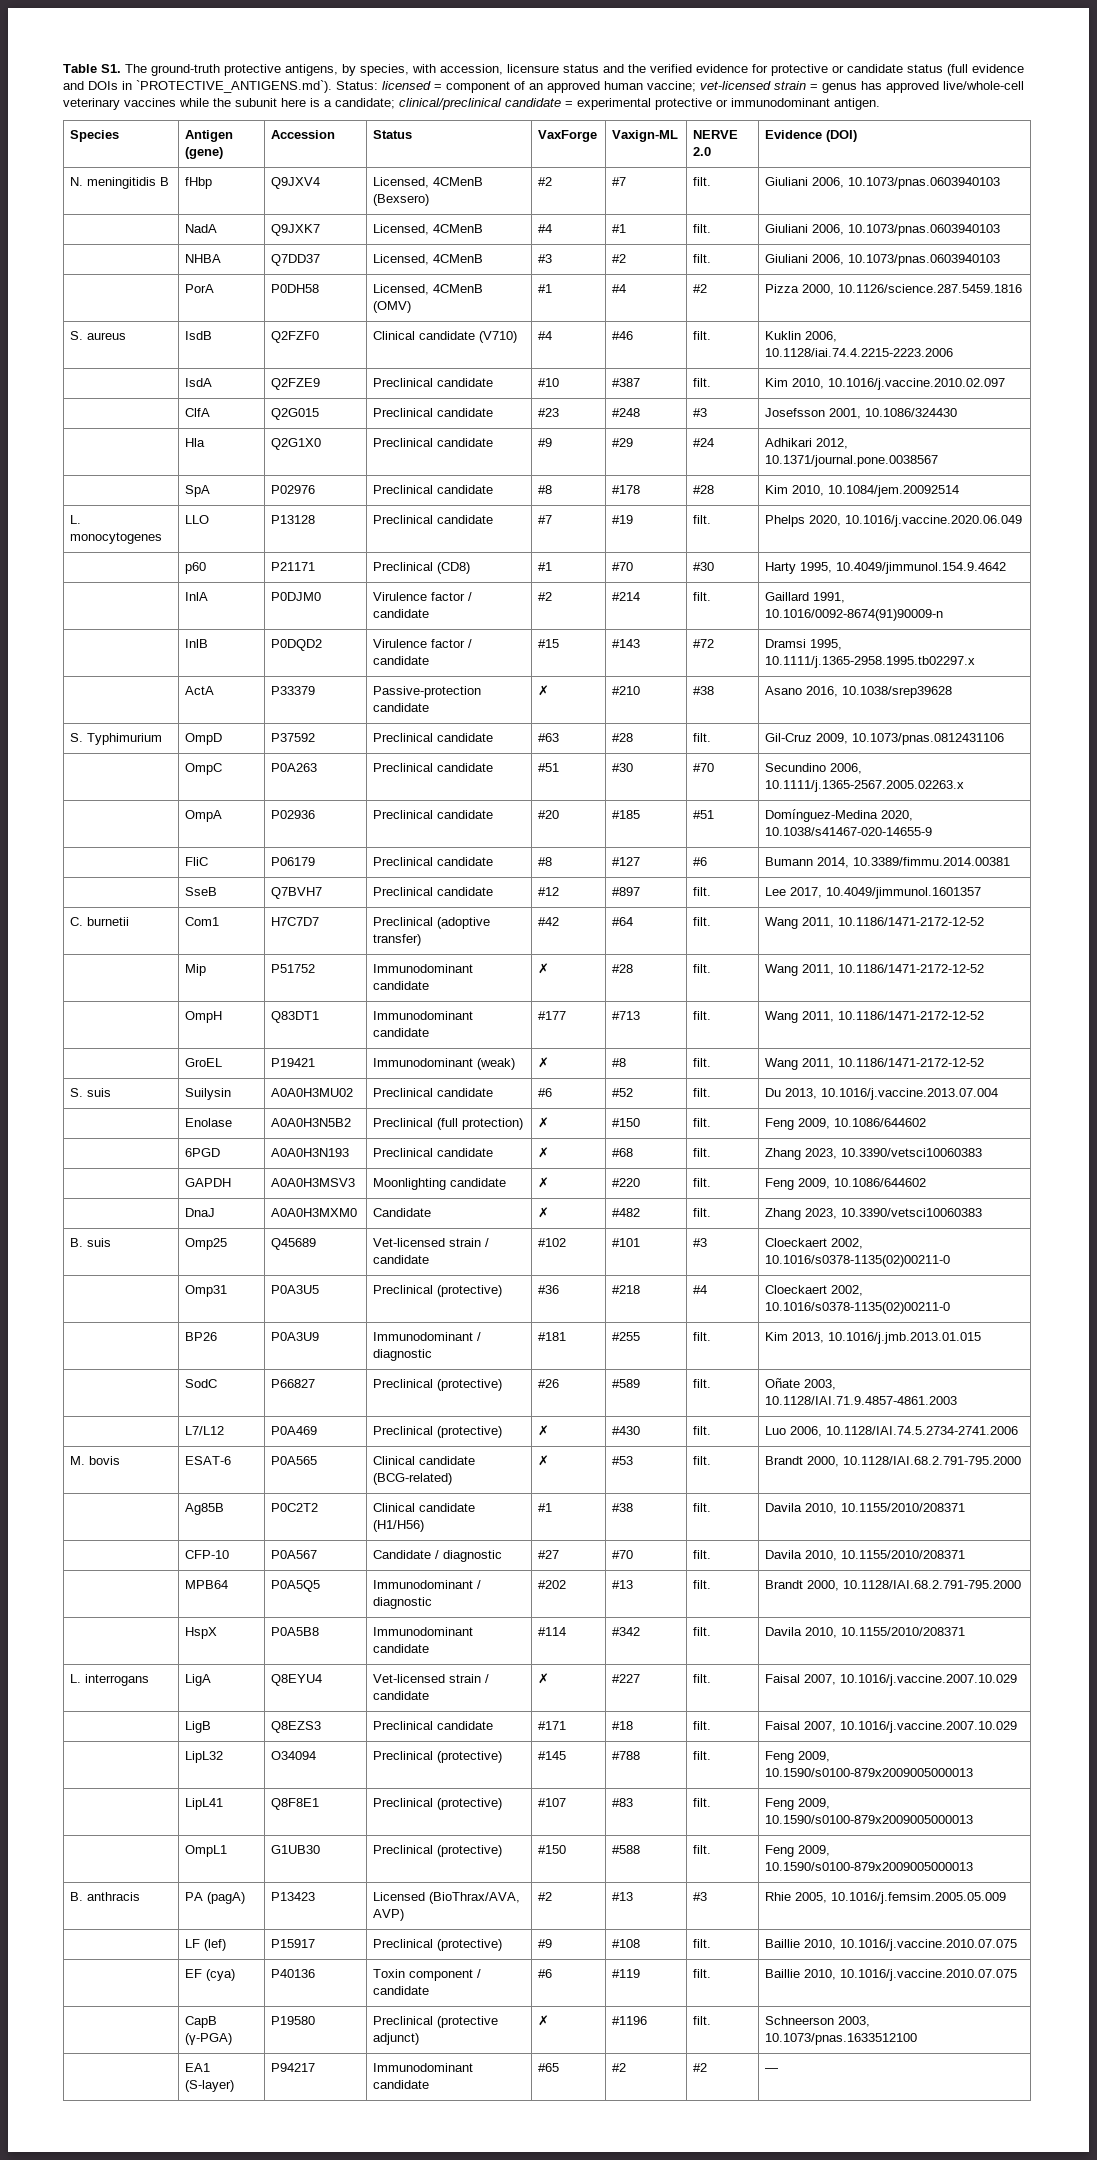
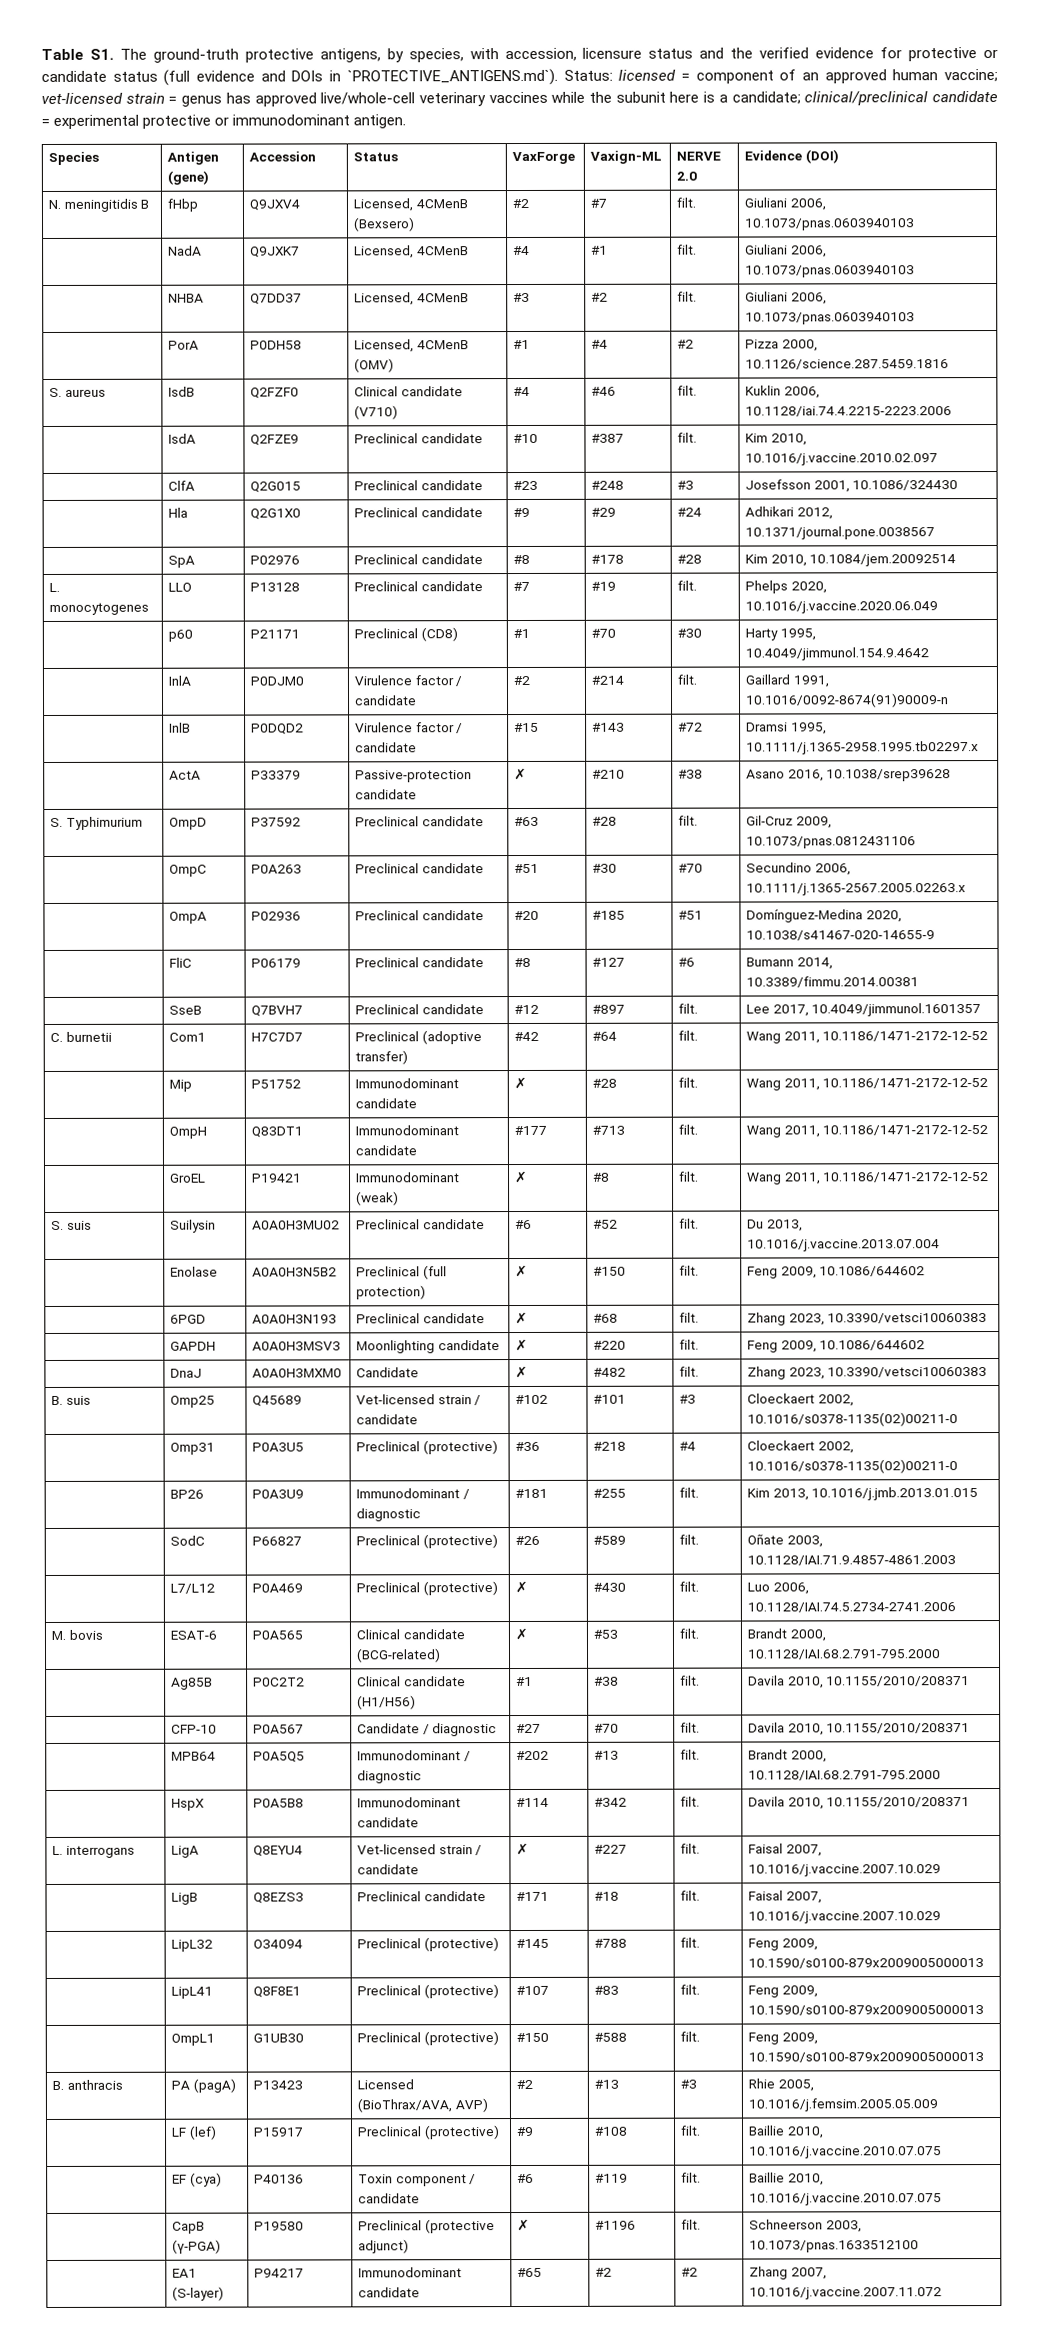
[765,2068,779,2072] — -> [749,2266,827,2280] [749,2287,943,2300] Zhang 2007, 10.1016/j.vaccine.2007.11.072

